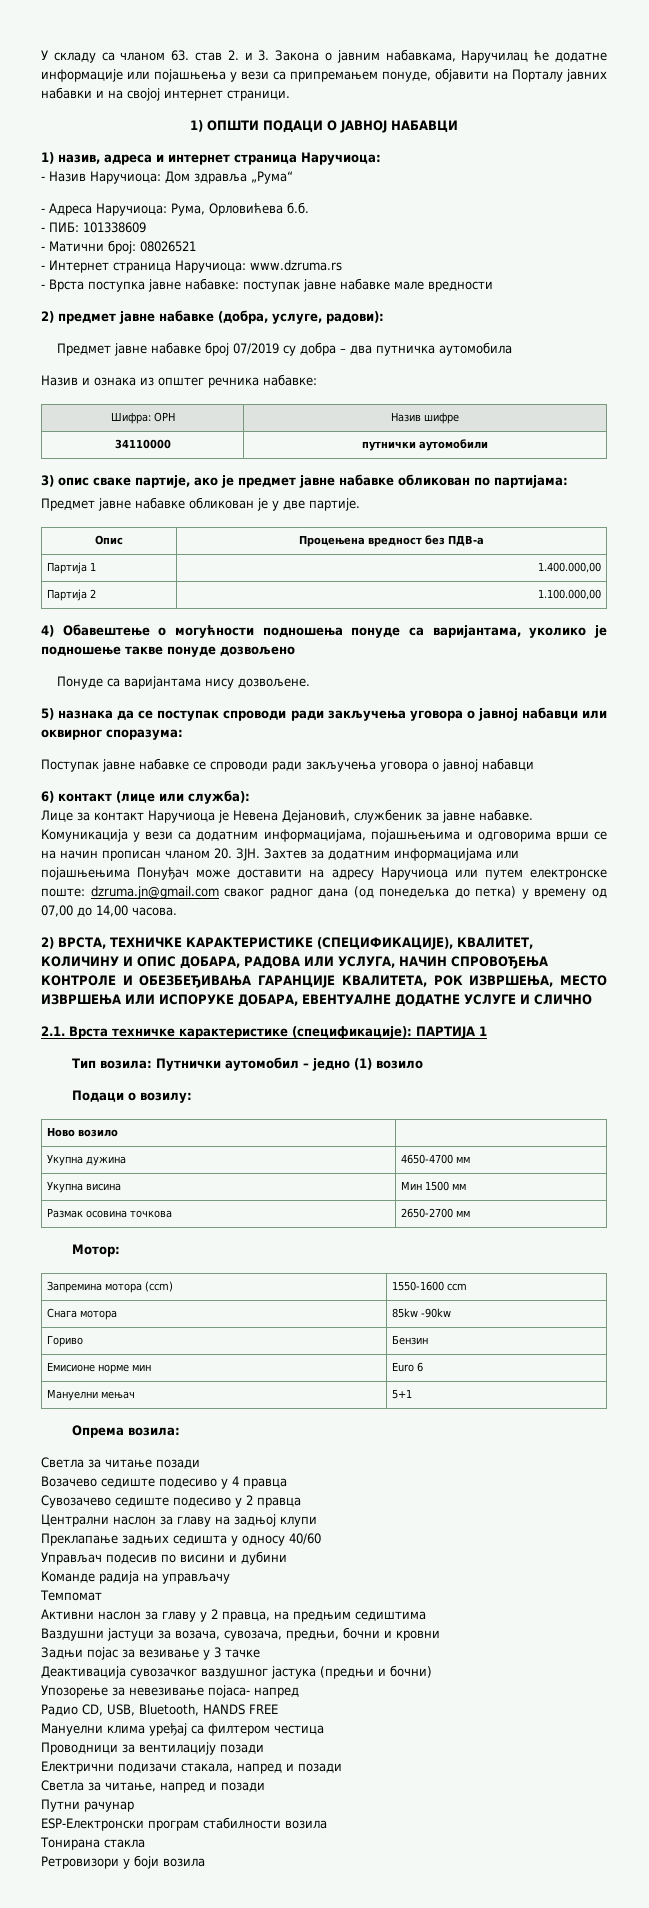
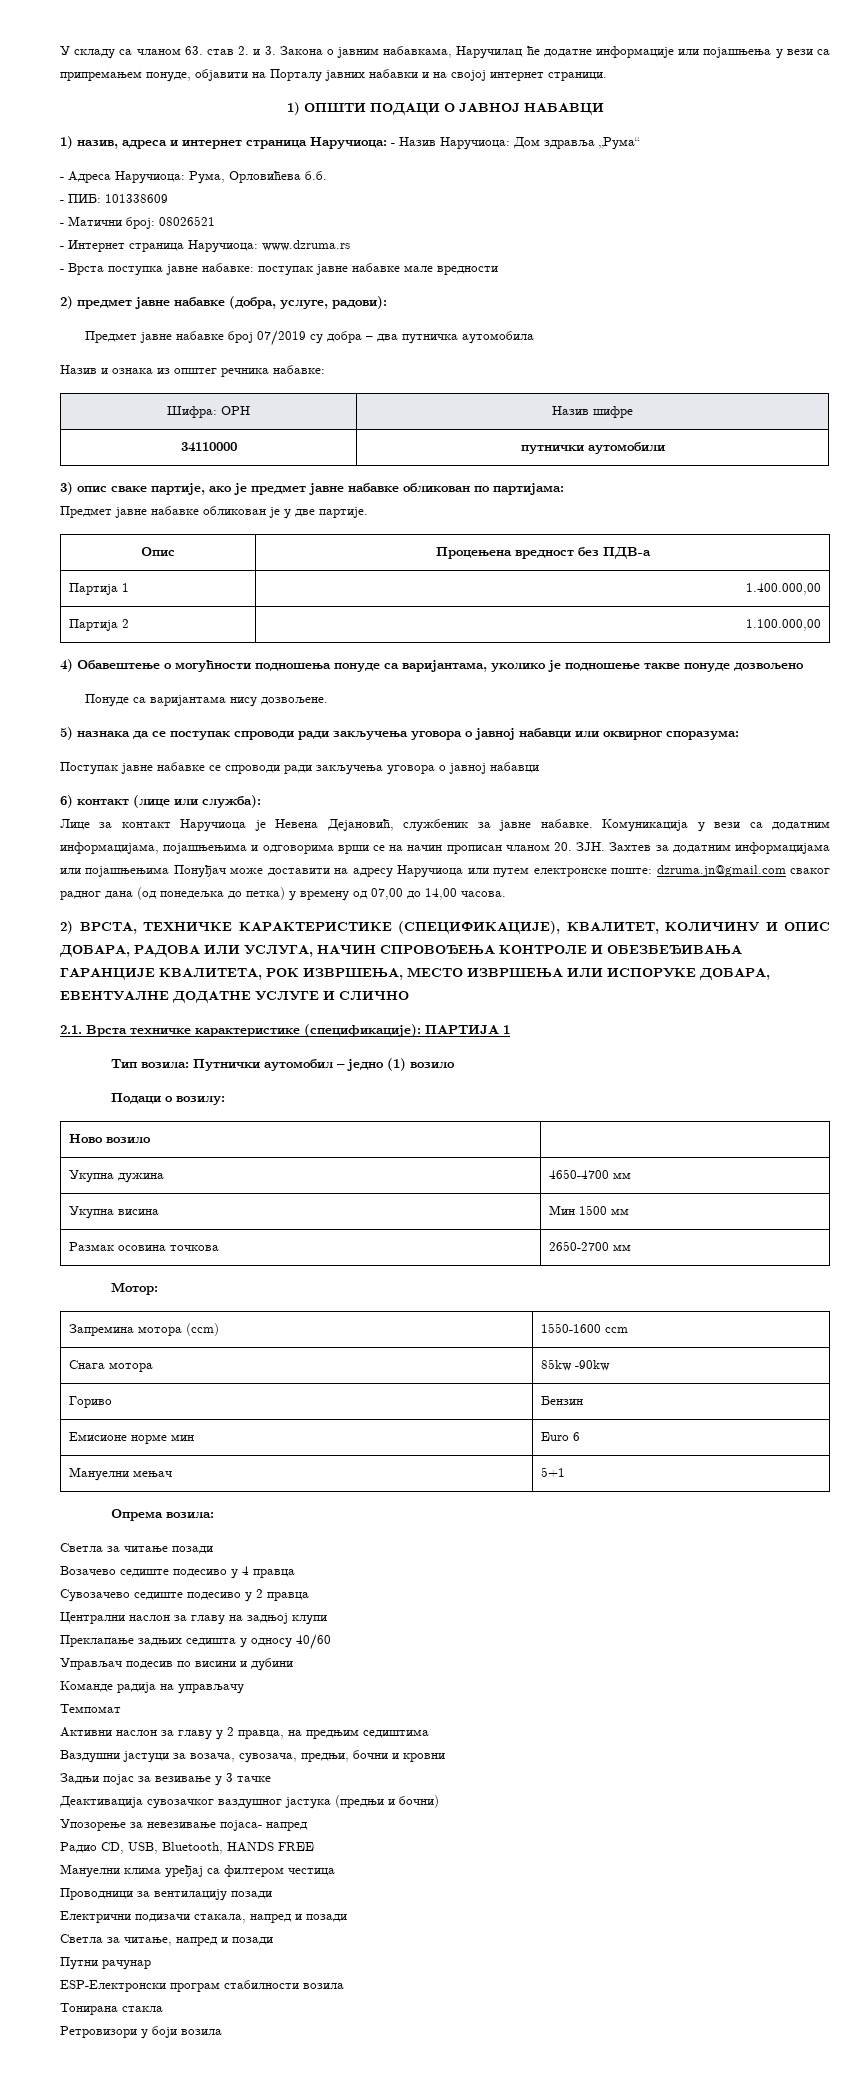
(381, 158) // -> (387, 142) none

